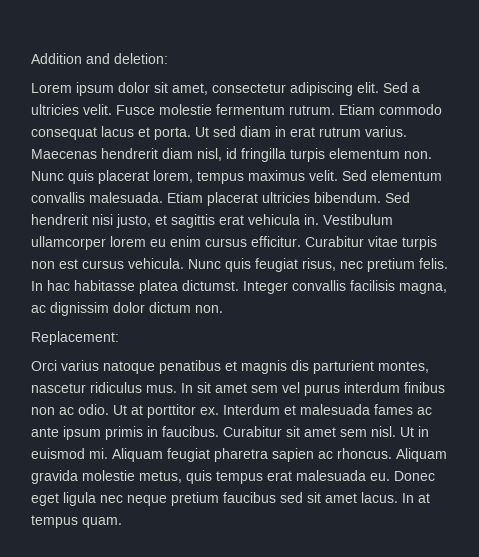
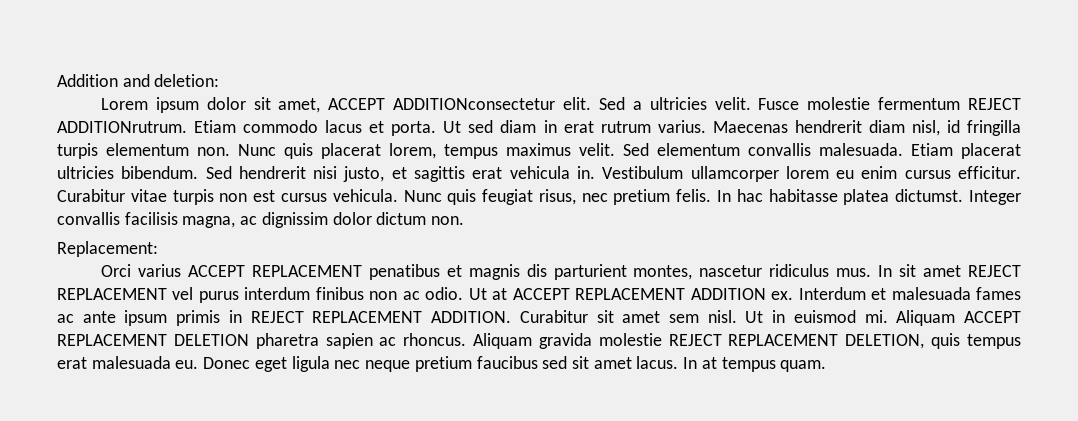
[212,82,353,96] consectetur adipiscing -> [328,98,556,110] ACCEPT ADDITIONconsectetur
[289,105,335,115] rutrum. -> [968,98,1022,110] [57,121,187,133] REJECT ADDITIONrutrum.
[31,127,97,140] consequat -> (319, 126) none
[103,361,155,374] natoque -> [187,265,362,277] ACCEPT REPLACEMENT
[251,385,278,393] sem -> [968,265,1022,277] [57,288,167,300] REJECT REPLACEMENT
[147,404,196,418] porttitor -> [512,288,766,300] ACCEPT REPLACEMENT ADDITION
[162,426,219,437] faucibus. -> [250,311,512,323] REJECT REPLACEMENT ADDITION.
[167,448,210,462] feugiat -> [963,311,1021,323] [57,334,249,346] ACCEPT REPLACEMENT DELETION
[139,471,182,483] metus, -> [668,334,925,349] REJECT REPLACEMENT DELETION,

